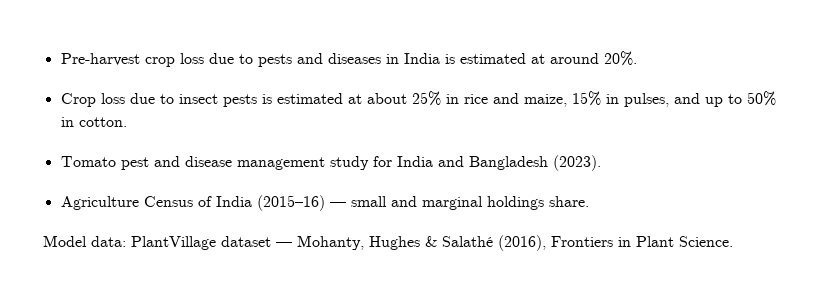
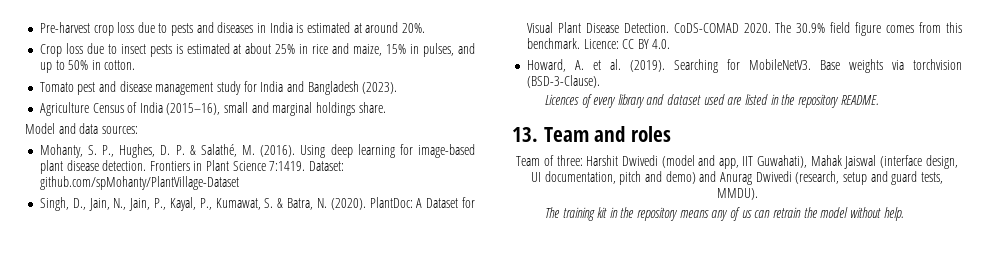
[256,195,346,211] (2015–16) — -> [166,103,221,115] (2015–16),
[91,235,733,251] data: PlantVillage dataset — Mohanty, Hughes & Salathé (2016), Frontiers in Plant Science. -> [58,123,138,134] [39,144,476,158] [39,160,345,174] [39,176,239,190] [39,197,476,211] [526,22,962,36] [526,38,671,49] [526,59,962,73] [526,75,600,88] [544,94,879,108] [512,126,671,142] [516,155,958,169] [531,171,943,185] [716,188,758,200] [544,207,904,221] and data sources: // Mohanty, S. P., Hughes, D. P. & Salathé, M. (2016). Using deep learning for image-based plant disease detection. Frontiers in Plant Science 7:1419. Dataset: github.com/spMohanty/PlantVillage-Dataset // Singh, D., Jain, N., Jain, P., Kayal, P., Kumawat, S. & Batra, N. (2020). PlantDoc: A Dataset for Visual Plant Disease Detection. CoDS-COMAD 2020. The 30.9% field figure comes from this benchmark. Licence: CC BY 4.0. // Howard, A. et al. (2019). Searching for MobileNetV3. Base weights via torchvision (BSD-3-Clause). // Licences of every library and dataset used are listed in the repository README. // 13. Team and roles // Team of three: Harshit Dwivedi (model and app, IIT Guwahati), Mahak Jaiswal (interface design, UI documentation, pitch and demo) and Anurag Dwivedi (research, setup and guard tests, MMDU). // The training kit in the repository means any of us can retrain the model without help.

